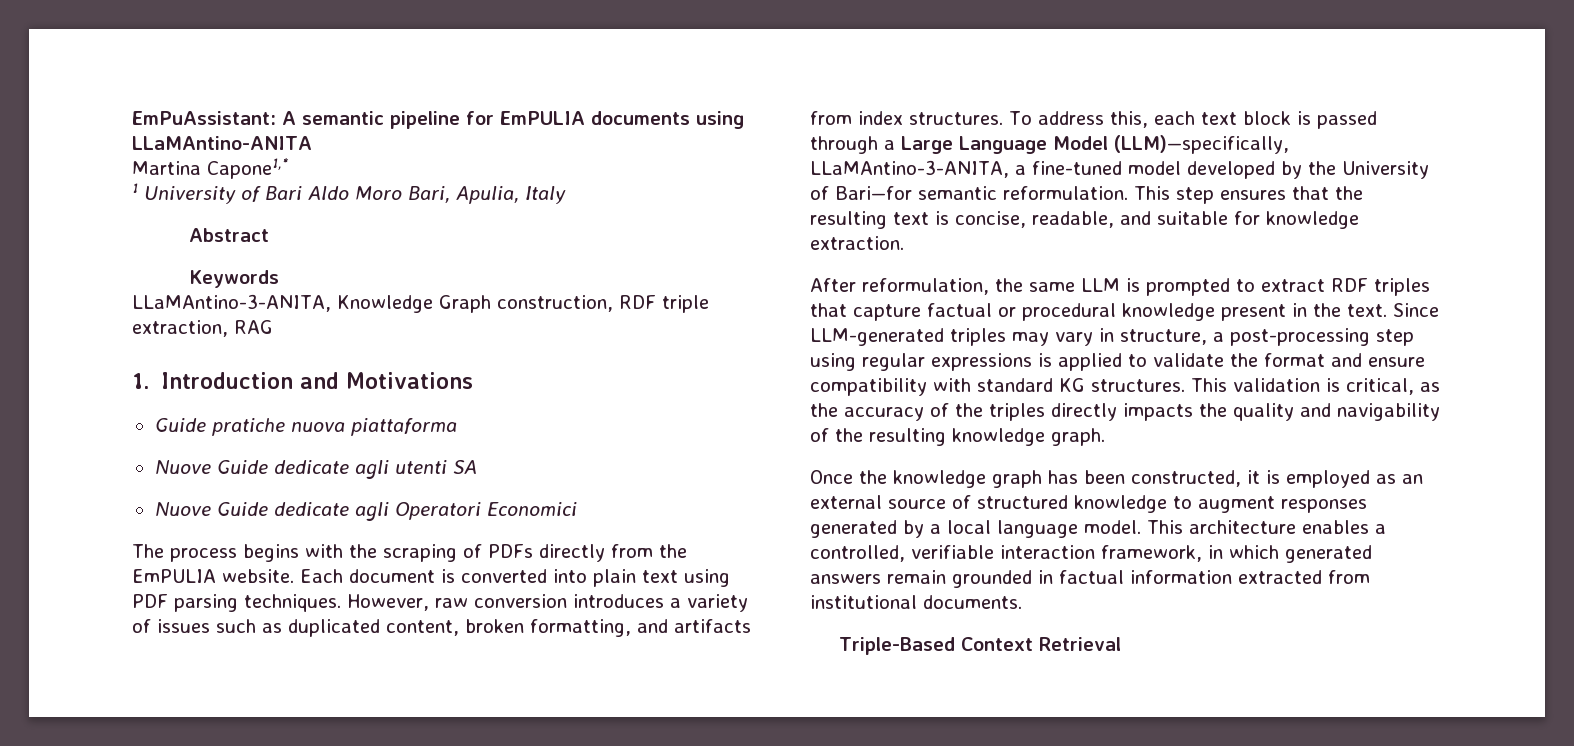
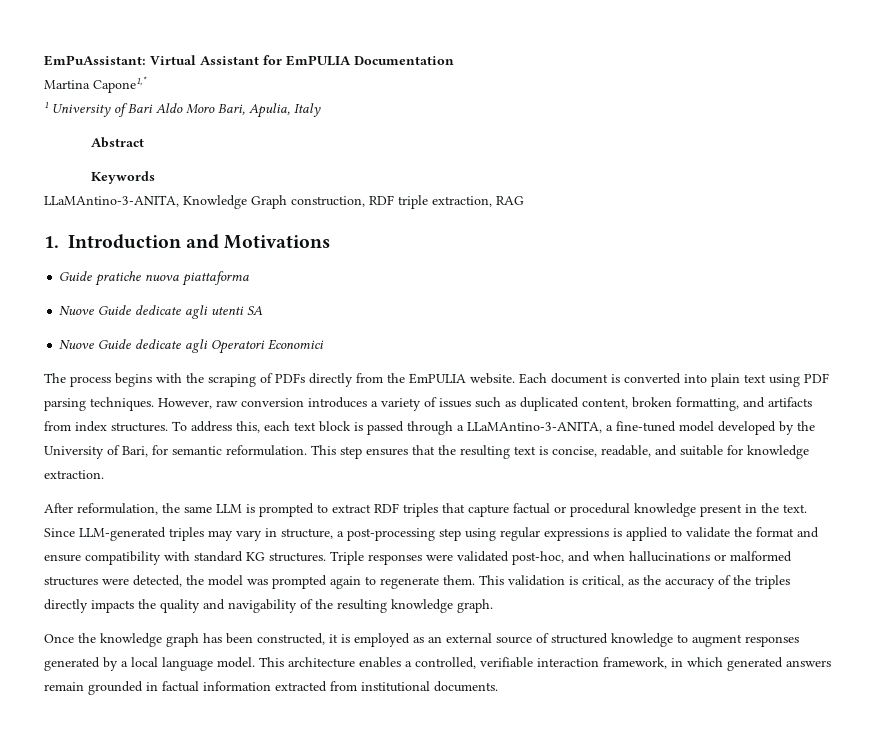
[282,111,744,129] [132,136,312,150] A semantic pipeline for EmPULIA documents using LLaMAntino-ANITA -> [150,55,454,66] Virtual Assistant for EmPULIA Documentation
[901,135,1289,154] Large Language Model (LLM)—specifically, -> (464, 428) none
[835,186,912,200] Bari—for -> [122,445,168,457] Bari, for
(1185, 385) none -> [330,551,792,565] [44,575,475,589] Triple responses were validated post-hoc, and when hallucinations or malformed structures were detected, the model was prompted again to regenerate them.
[838,637,1121,655] // Triple-Based Context Retrieval -> (498, 686) none

